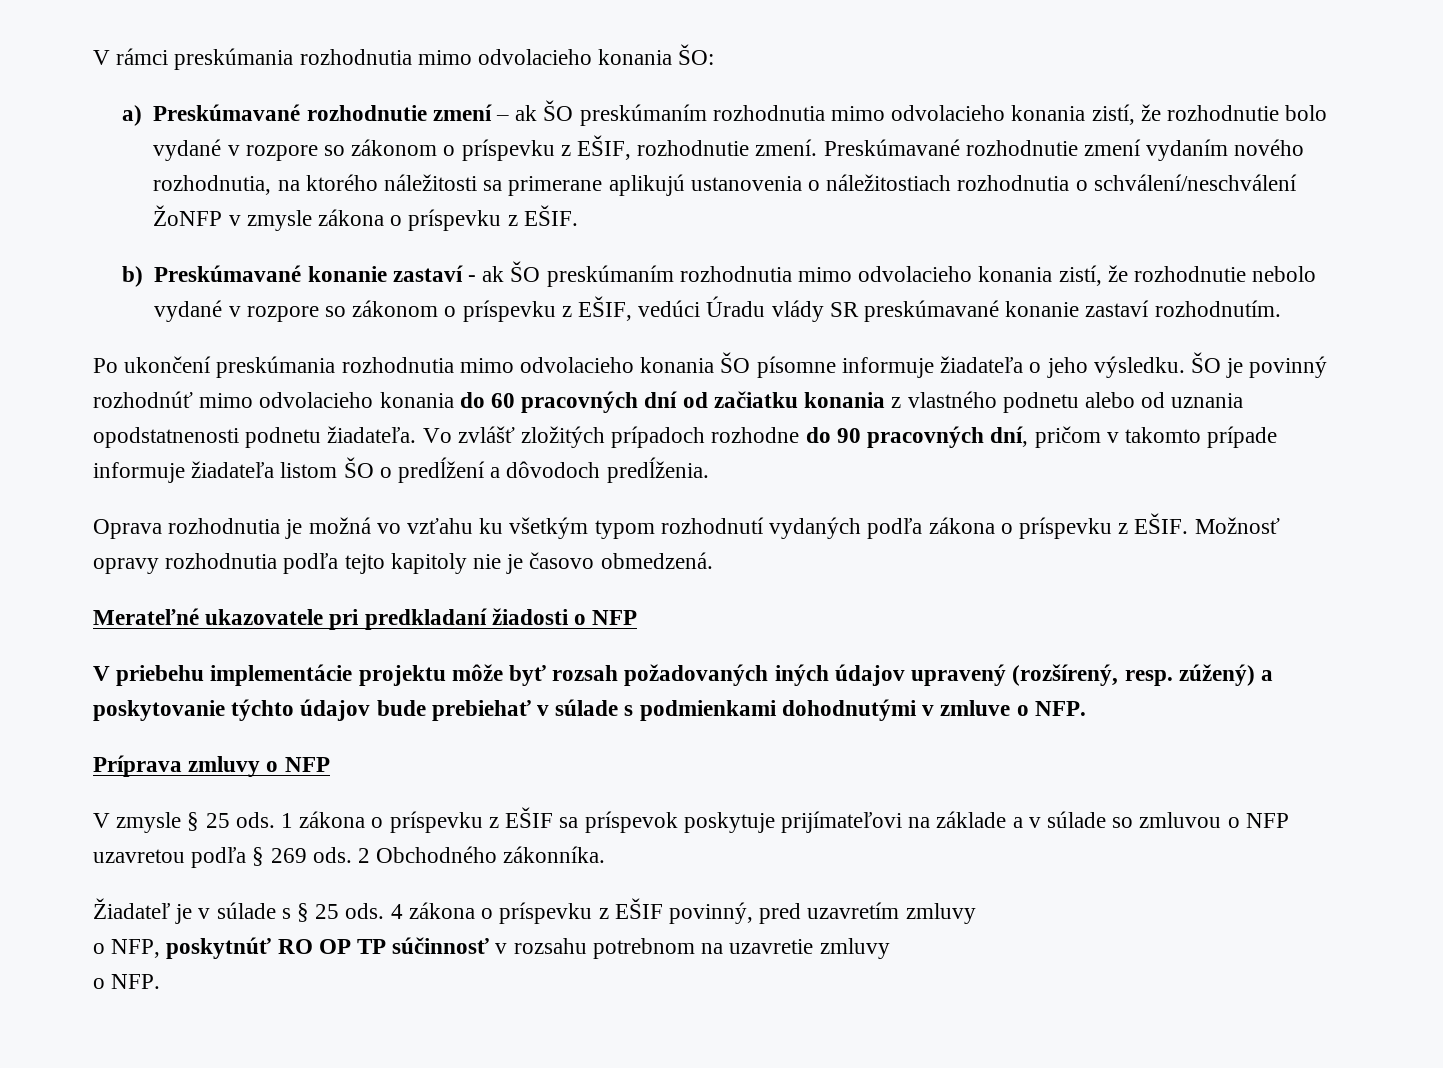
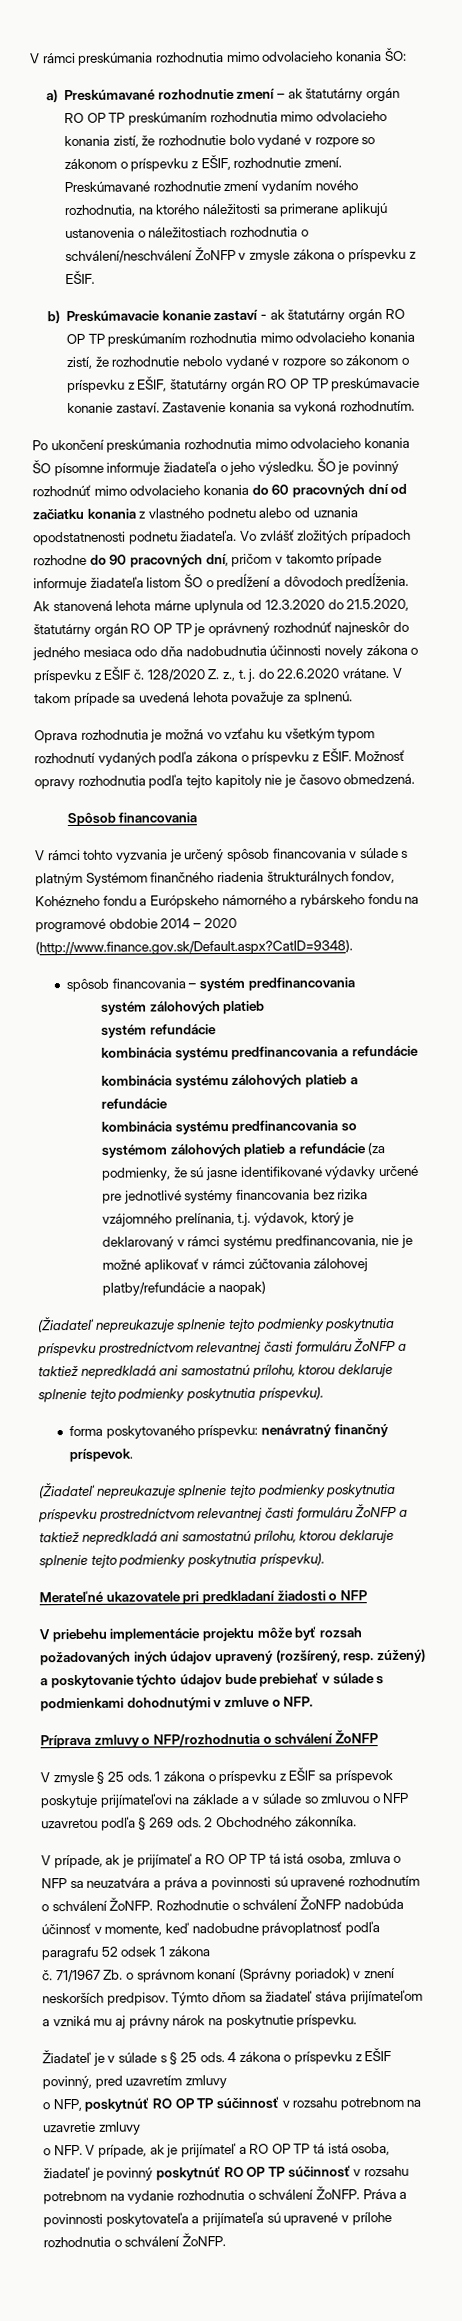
[543,100,574,121] ŠO -> [305,87,400,102] [64,112,126,124] štatutárny orgán RO OP TP
[154,265,302,282] Preskúmavané -> [66,310,161,323] Preskúmavacie
[510,261,541,282] ŠO -> [287,308,405,323] [66,333,105,345] štatutárny orgán RO OP TP
[638,296,1150,322] vedúci Úradu vlády SR preskúmavané konanie zastaví -> [169,377,421,393] [67,401,338,415] štatutárny orgán RO OP TP preskúmavacie konanie zastaví. Zastavenie konania sa vykoná
(709, 470) none -> [33,598,410,614] [33,621,409,638] [32,644,419,661] [33,666,402,684] [34,691,353,706] Ak stanovená lehota márne uplynula od 12.3.2020 do 21.5.2020, štatutárny orgán RO OP TP je oprávnený rozhodnúť najneskôr do jedného mesiaca odo dňa nadobudnutia účinnosti novely zákona o príspevku z EŠIF č. 128/2020 Z. z., t. j. do 22.6.2020 vrátane. V takom prípade sa uvedená lehota považuje za splnenú.
(713, 560) none -> [66,812,198,827] [35,847,409,863] [35,870,396,887] [35,893,420,909] [35,917,237,933] [35,939,353,956] [66,977,355,993] [101,1000,266,1015] [101,1024,217,1038] [101,1045,419,1061] [101,1074,358,1089] [101,1098,169,1109] [101,1120,358,1135] [101,1142,386,1158] [102,1165,420,1181] [102,1189,369,1204] [102,1212,355,1227] [102,1234,414,1250] [102,1258,369,1273] [102,1280,267,1296] [37,1316,396,1333] [37,1337,407,1357] [38,1363,393,1379] [38,1386,324,1403] [69,1424,389,1439] [69,1448,134,1463] [39,1482,397,1499] [38,1503,408,1523] [39,1529,394,1545] [39,1552,325,1569] // Spôsob financovania // V rámci tohto vyzvania je určený spôsob financovania v súlade s platným Systémom finančného riadenia štrukturálnych fondov, Kohézneho fondu a Európskeho námorného a rybárskeho fondu na programové obdobie 2014 – 2020 (http://www.finance.gov.sk/Default.aspx?CatID=9348). // spôsob financovania – systém predfinancovania // systém zálohových platieb // systém refundácie // kombinácia systému predfinancovania a refundácie // kombinácia systému zálohových platieb a refundácie // kombinácia systému predfinancovania so systémom zálohových platieb a refundácie (za podmienky, že sú jasne identifikované výdavky určené pre jednotlivé systémy financovania bez rizika vzájomného prelínania, t.j. výdavok, ktorý je deklarovaný v rámci systému predfinancovania, nie je možné aplikovať v rámci zúčtovania zálohovej platby/refundácie a naopak) // (Žiadateľ nepreukazuje splnenie tejto podmienky poskytnutia príspevku prostredníctvom relevantnej časti formuláru ŽoNFP a taktiež nepredkladá ani samostatnú prílohu, ktorou deklaruje splnenie tejto podmienky poskytnutia príspevku). // forma poskytovaného príspevku: nenávratný finančný príspevok. // (Žiadateľ nepreukazuje splnenie tejto podmienky poskytnutia príspevku prostredníctvom relevantnej časti formuláru ŽoNFP a taktiež nepredkladá ani samostatnú prílohu, ktorou deklaruje splnenie tejto podmienky poskytnutia príspevku).
[284,757,330,772] NFP -> [152,1730,379,1747] NFP/rozhodnutia o schválení ŽoNFP
(606, 854) none -> [41,1853,402,1869] [41,1875,420,1891] [41,1896,404,1912] [41,1921,380,1936] [41,1946,210,1961] [42,1967,396,1983] [42,1989,423,2006] [42,2014,358,2029] // V prípade, ak je prijímateľ a RO OP TP tá istá osoba, zmluva o NFP sa neuzatvára a práva a povinnosti sú upravené rozhodnutím o schválení ŽoNFP. Rozhodnutie o schválení ŽoNFP nadobúda účinnosť v momente, keď nadobudne právoplatnosť podľa paragrafu 52 odsek 1 zákona // č. 71/1967 Zb. o správnom konaní (Správny poriadok) v znení neskorších predpisov. Týmto dňom sa žiadateľ stáva prijímateľom a vzniká mu aj právny nárok na poskytnutie príspevku.
(161, 981) none -> [85,2142,391,2158] [43,2165,409,2181] [43,2186,408,2205] [43,2211,392,2228] [43,2233,226,2248] V prípade, ak je prijímateľ a RO OP TP tá istá osoba, žiadateľ je povinný poskytnúť RO OP TP súčinnosť v rozsahu potrebnom na vydanie rozhodnutia o schválení ŽoNFP. Práva a povinnosti poskytovateľa a prijímateľa sú upravené v prílohe rozhodnutia o schválení ŽoNFP.

